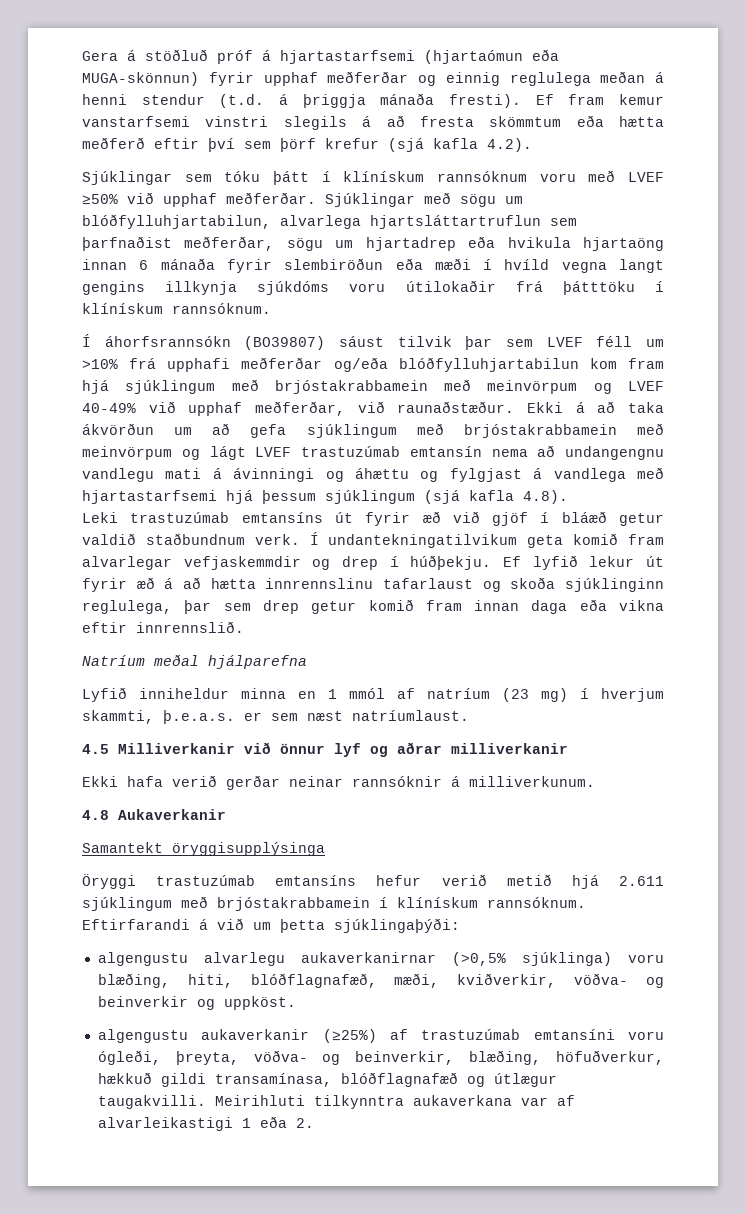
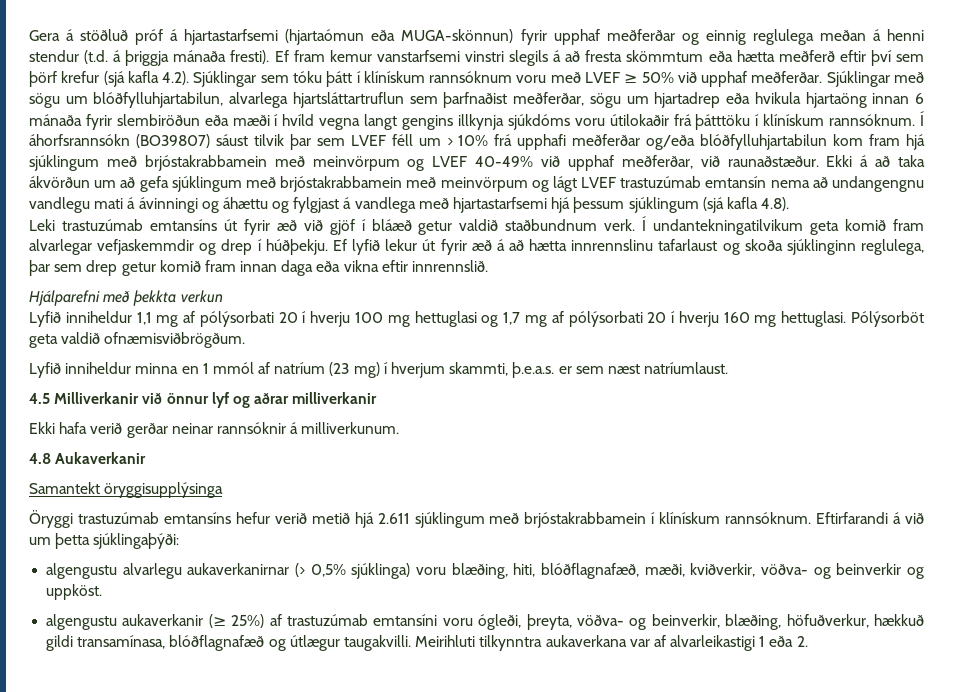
(532, 145) // -> (190, 78) none
[82,194,118,205] ≥50% -> [624,72,674,83] ≥ 50%
(271, 308) // -> (916, 120) none
[82,359,118,369] >10% -> [446,135,489,146] > 10%
[82,654,307,669] Natríum meðal hjálparefna -> [29,290,223,306] [29,311,924,327] [29,332,246,348] Hjálparefni með þekkta verkun // Lyfið inniheldur 1,1 mg af pólýsorbati 20 í hverju 100 mg hettuglasi og 1,7 mg af pólýsorbati 20 í hverju 160 mg hettuglasi. Pólýsorböt geta valdið ofnæmisviðbrögðum.
[451,952,506,966] (>0,5% -> [295,563,346,577] (> 0,5%
[322,1029,377,1043] (≥25%) -> [208,614,265,628] (≥ 25%)

